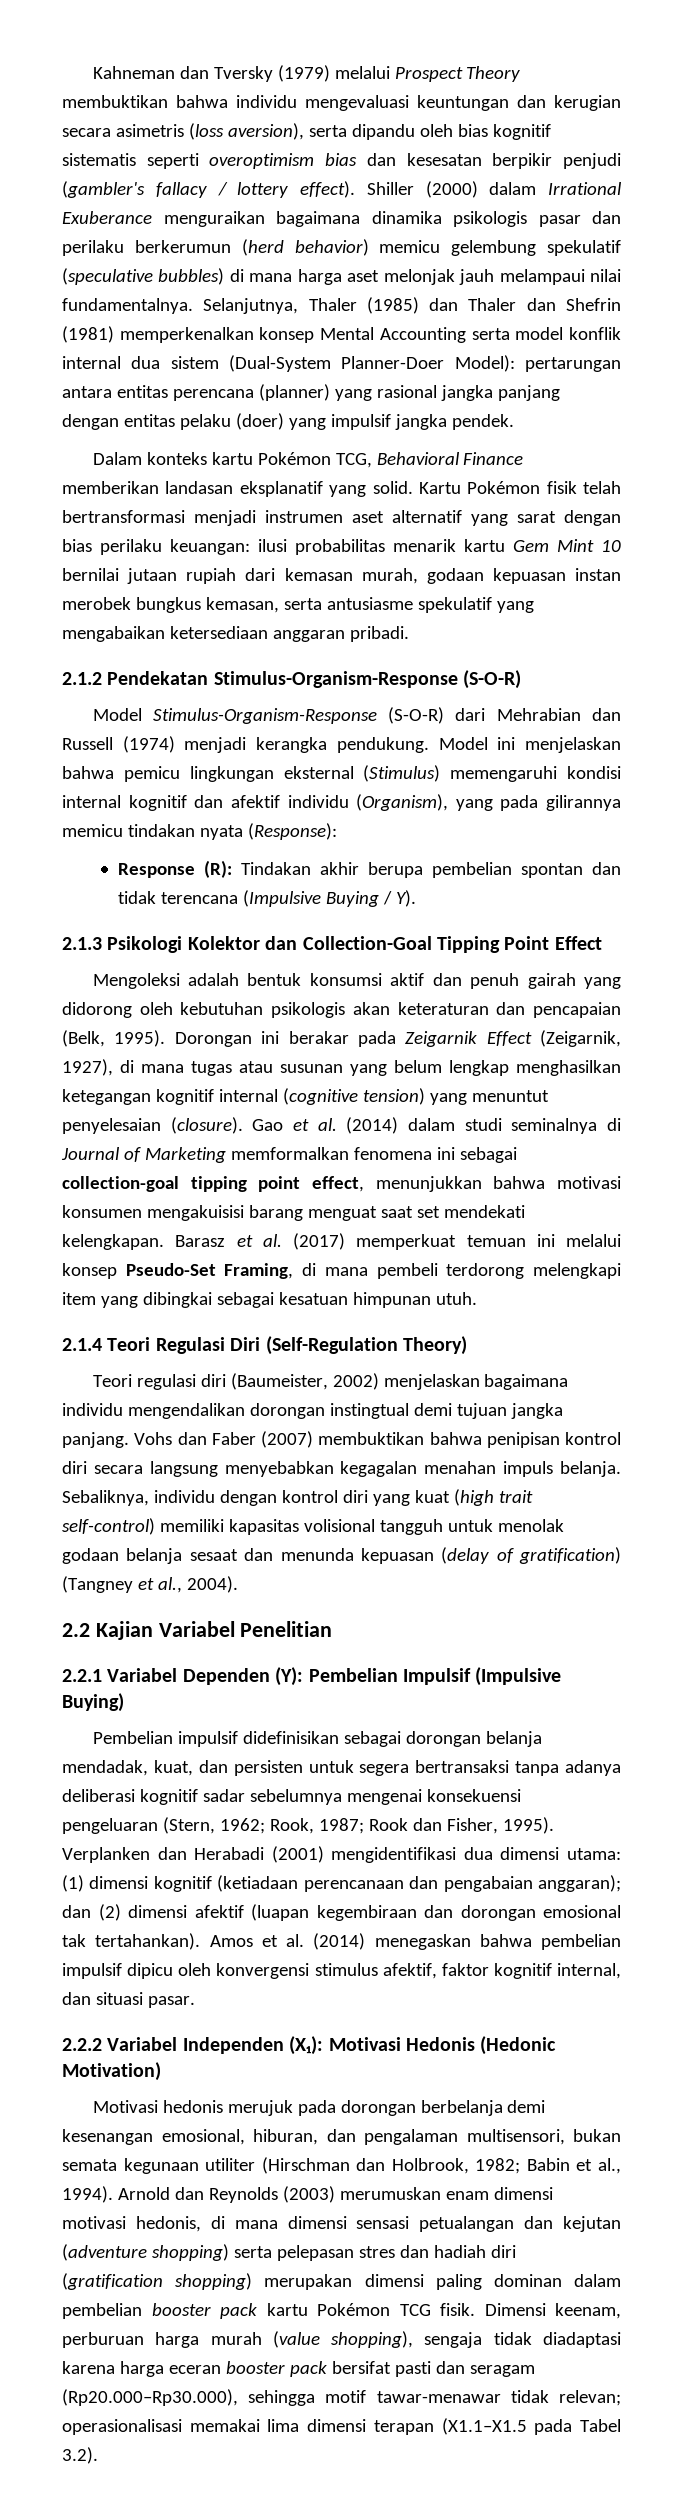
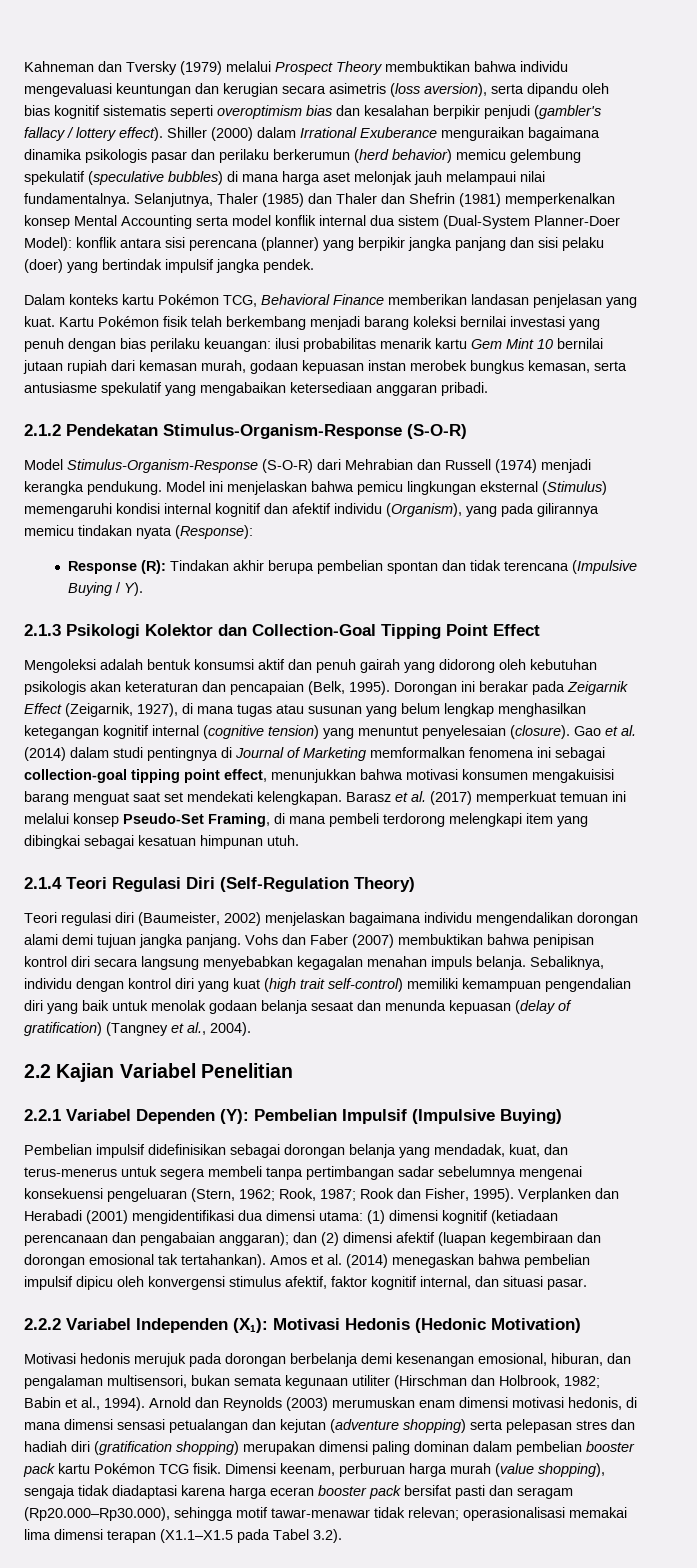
[406,153,482,166] kesesatan -> [364,105,429,116] kesalahan
[525,357,621,372] [62,385,168,398] pertarungan antara entitas -> [76,237,185,248] konflik antara sisi
[376,385,437,398] rasional -> [358,237,405,251] berpikir
[62,414,175,430] dengan entitas -> [510,237,558,248] dan sisi
(326, 424) none -> [102,259,162,270] bertindak
[239,481,413,497] eksplanatif yang solid. -> [533,294,637,308] [24,316,55,327] penjelasan yang kuat.
[62,510,556,526] bertransformasi menjadi instrumen aset alternatif yang sarat -> [226,316,600,330] [24,338,64,352] berkembang menjadi barang koleksi bernilai investasi yang penuh
[511,1118,598,1134] seminalnya -> [147,747,218,761] pentingnya
[329,1403,409,1419] instingtual -> [24,934,58,945] alami
[228,1519,443,1535] kapasitas volisional tangguh -> [462,978,631,992] [24,1000,109,1014] kemampuan pengendalian diri yang baik
(542, 1739) none -> [399,1147,430,1158] yang
[233,1760,303,1776] persisten -> [24,1167,117,1177] terus-menerus
[415,1760,621,1776] [62,1789,198,1805] bertransaksi tanpa adanya deliberasi kognitif -> [208,1166,394,1180] membeli tanpa pertimbangan

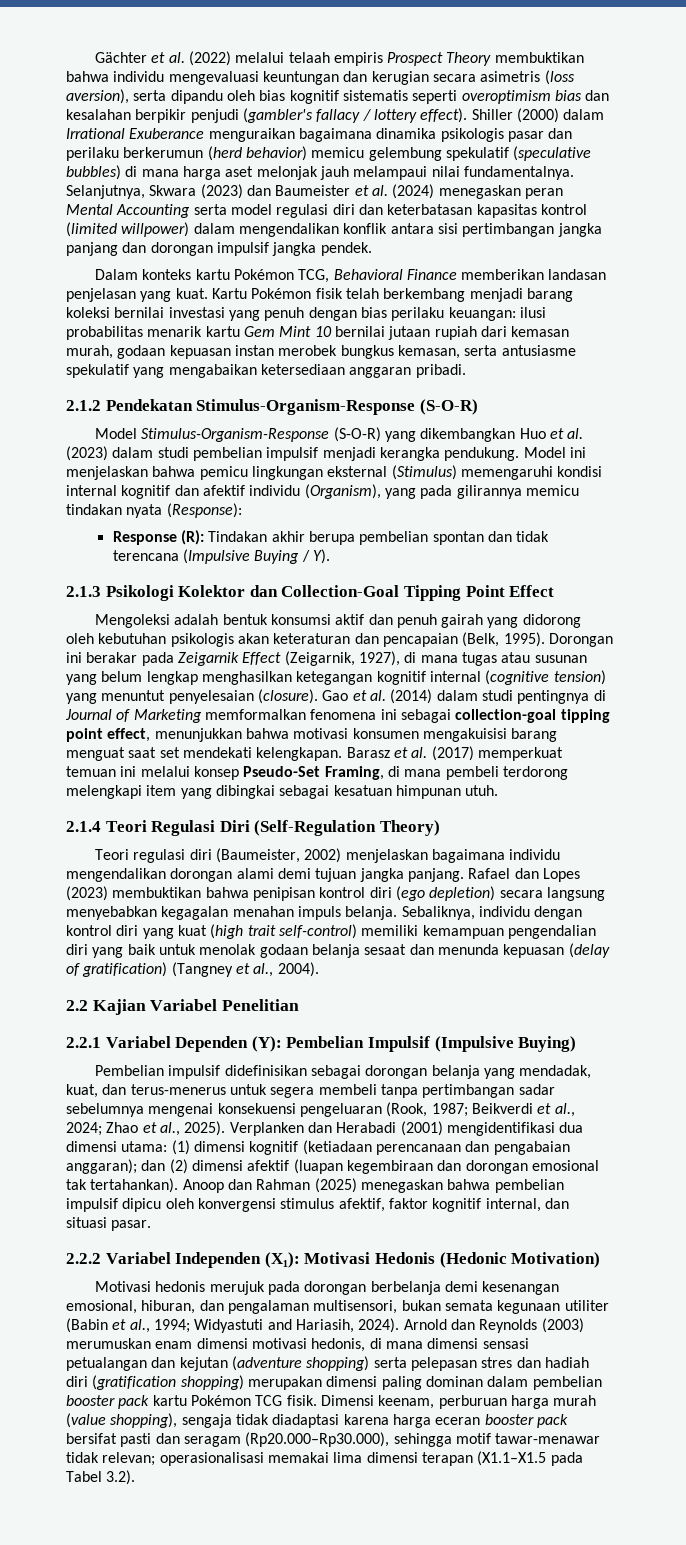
[24,61,271,75] Kahneman dan Tversky (1979) melalui -> [94,51,383,66] Gächter et al. (2022) melalui telaah empiris
[217,193,615,207] [24,215,620,229] [24,237,604,251] [24,259,162,273] Thaler (1985) dan Thaler dan Shefrin (1981) memperkenalkan konsep Mental Accounting serta model konflik internal dua sistem (Dual-System Planner-Doer Model): konflik antara sisi perencana (planner) yang berpikir jangka panjang dan sisi pelaku (doer) yang bertindak -> [149,184,563,199] [66,204,587,218] [66,222,602,237] [66,242,213,256] Skwara (2023) dan Baumeister et al. (2024) menegaskan peran Mental Accounting serta model regulasi diri dan keterbatasan kapasitas kontrol (limited willpower) dalam mengendalikan konflik antara sisi pertimbangan jangka panjang dan dorongan
[317,459,537,473] dari Mehrabian dan Russell (1974) -> [384,428,584,442] [66,446,319,461] yang dikembangkan Huo et al. (2023) dalam studi pembelian impulsif
[245,934,394,948] Vohs dan Faber (2007) -> [468,868,580,882] [66,886,108,901] Rafael dan Lopes (2023)
(90, 961) none -> [395,886,496,901] (ego depletion)
[191,1188,514,1202] (Stern, 1962; Rook, 1987; Rook dan Fisher, 1995). -> [386,1102,575,1117] [66,1121,226,1136] (Rook, 1987; Beikverdi et al., 2024; Zhao et al., 2025).
[270,1254,388,1268] Amos et al. (2014) -> [182,1178,357,1193] Anoop dan Rahman (2025)
[394,1375,600,1389] [24,1397,145,1411] (Hirschman dan Holbrook, 1982; Babin et al., 1994). -> [66,1318,400,1333] (Babin et al., 1994; Widyastuti and Hariasih, 2024).

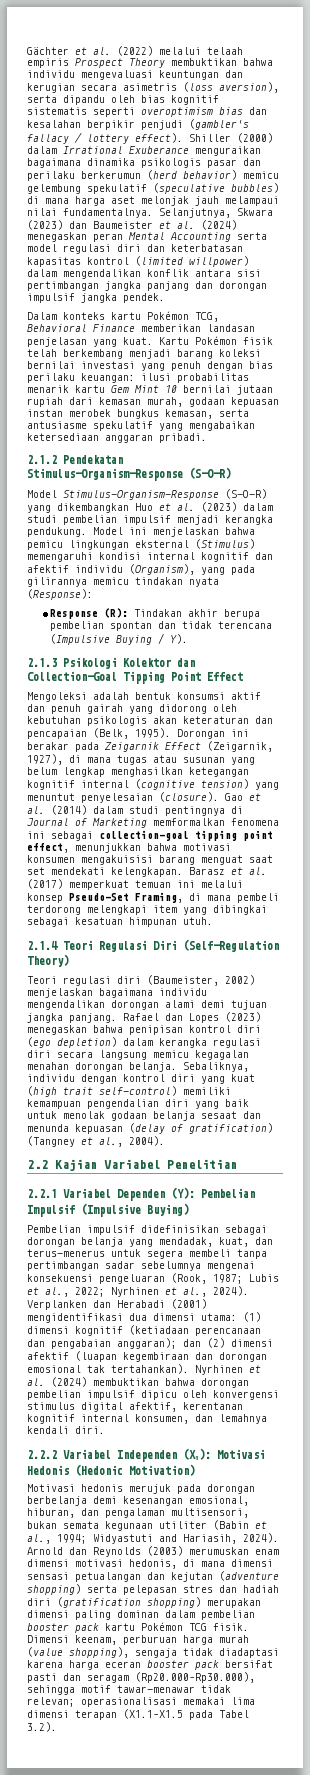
[112,887,202,898] membuktikan -> [27,1025,87,1035] menegaskan
(496, 893) none -> [123,1038,261,1048] [27,1050,51,1058] dalam kerangka regulasi diri
[66,906,157,920] menyebabkan -> [153,1050,189,1058] memicu
[297,906,341,920] impuls -> [75,1062,123,1072] dorongan
[471,1103,575,1117] [66,1121,226,1136] Beikverdi et al., 2024; Zhao et al., 2025). -> [249,1274,279,1282] [27,1286,249,1297] Lubis et al., 2022; Nyrhinen et al., 2024).
[182,1178,491,1193] Anoop dan Rahman (2025) menegaskan bahwa -> [195,1365,261,1375] [27,1377,249,1388] Nyrhinen et al. (2024) membuktikan bahwa dorongan
[338,1198,569,1212] [66,1217,152,1231] afektif, faktor kognitif internal, dan situasi pasar. -> [81,1402,243,1412] [27,1414,267,1424] [27,1426,105,1434] digital afektif, kerentanan kognitif internal konsumen, dan lemahnya kendali diri.

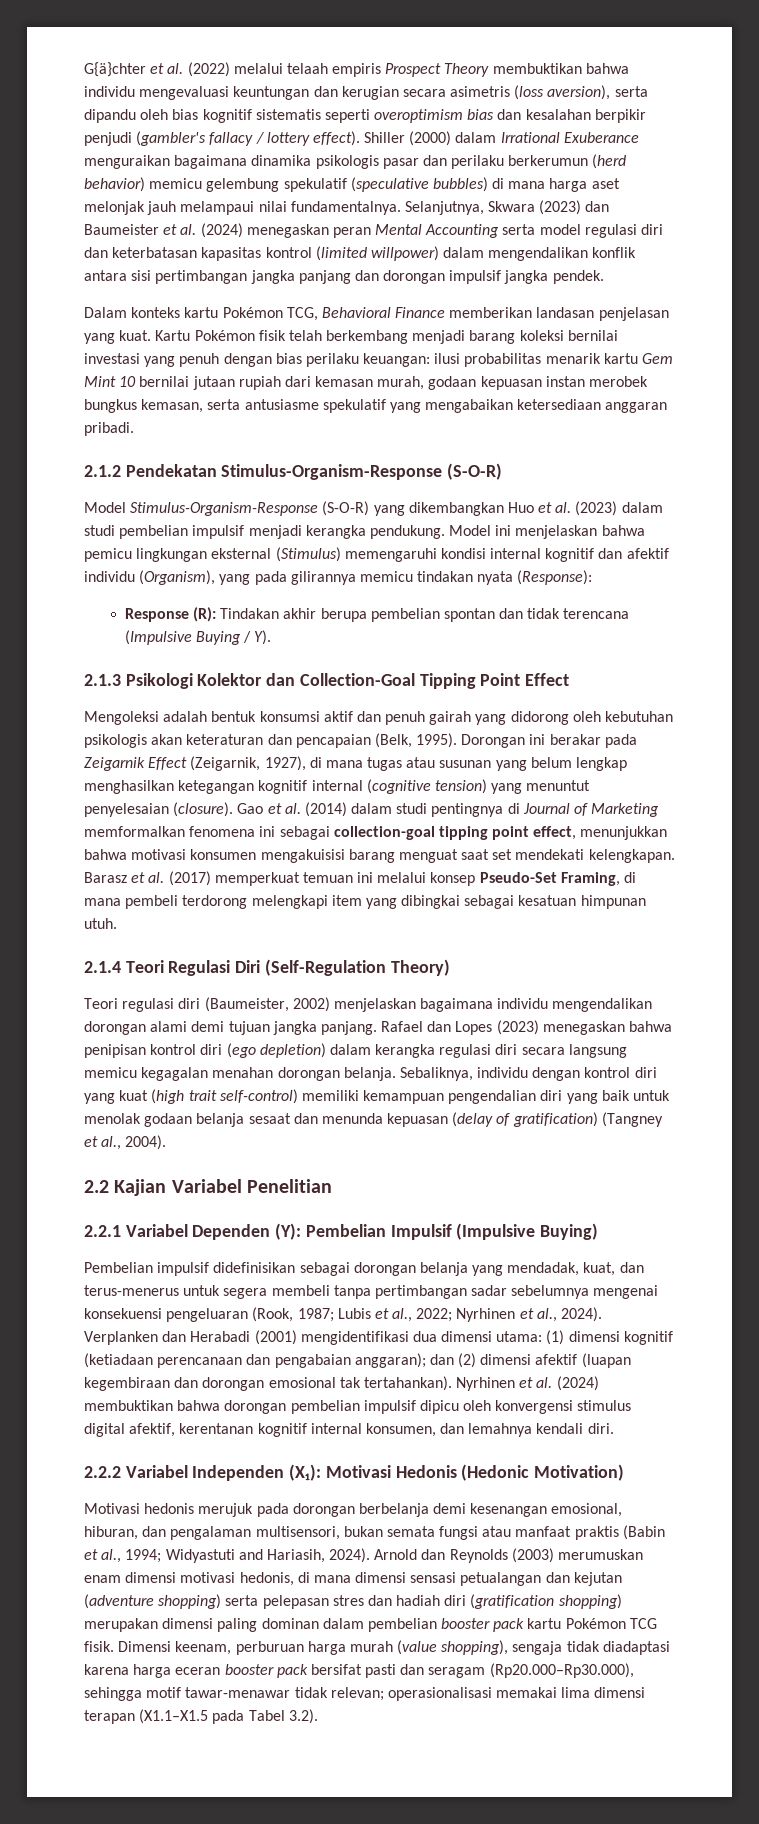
[27,47,69,55] Gächter -> [84,62,146,77] G{ä}chter
[105,1521,207,1531] kegunaan utiliter -> [439,1526,619,1540] fungsi atau manfaat praktis

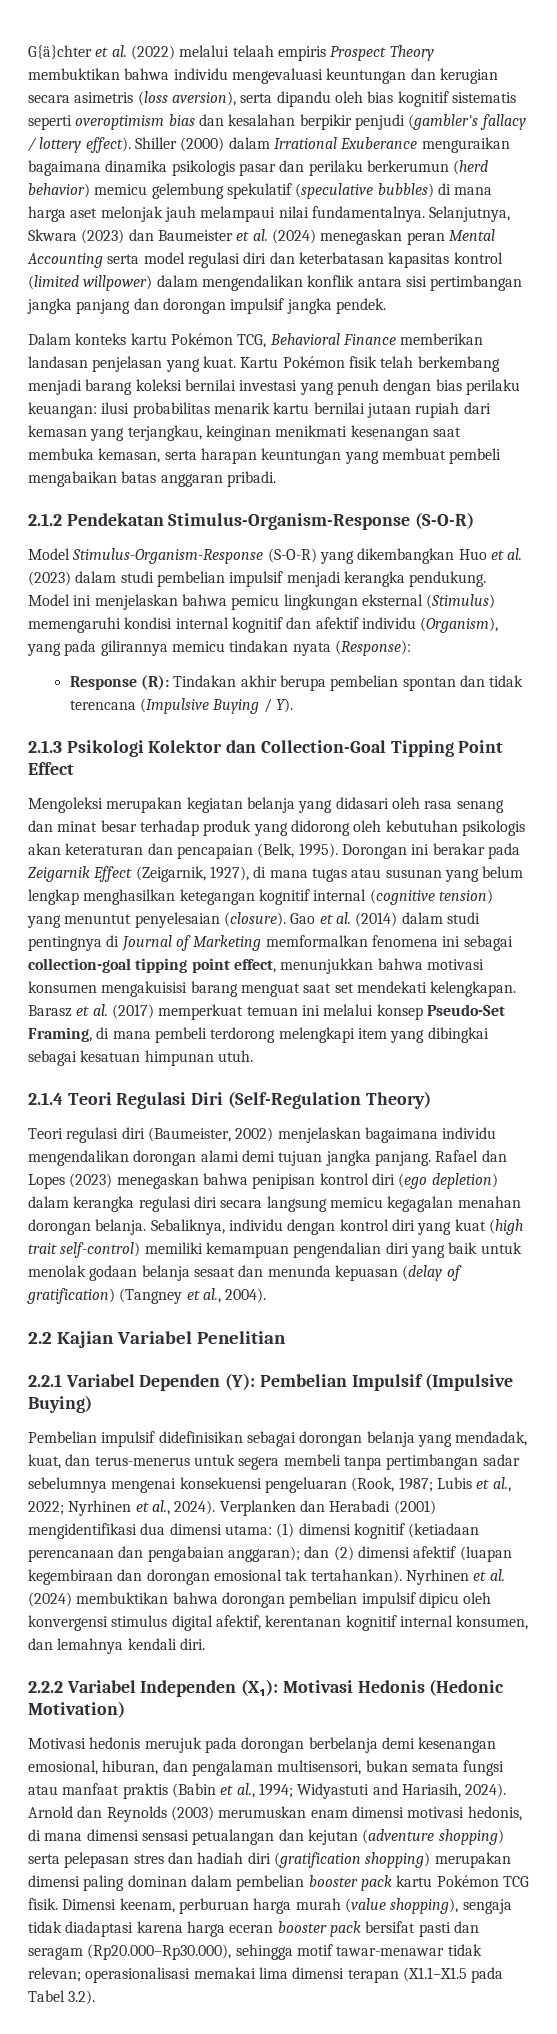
[642,353,674,364] [84,376,137,387] Gem Mint 10 -> (310, 408) none
[377,376,649,390] [84,399,602,413] murah, godaan kepuasan instan merobek bungkus kemasan, serta antusiasme spekulatif yang mengabaikan ketersediaan -> [90,425,461,441] [28,448,502,464] [28,471,157,487] yang terjangkau, keinginan menikmati kesenangan saat membuka kemasan, serta harapan keuntungan yang membuat pembeli mengabaikan batas
[163,711,472,725] adalah bentuk konsumsi aktif dan penuh gairah -> [106,797,504,813] [28,820,252,836] merupakan kegiatan belanja yang didasari oleh rasa senang dan minat besar terhadap produk

